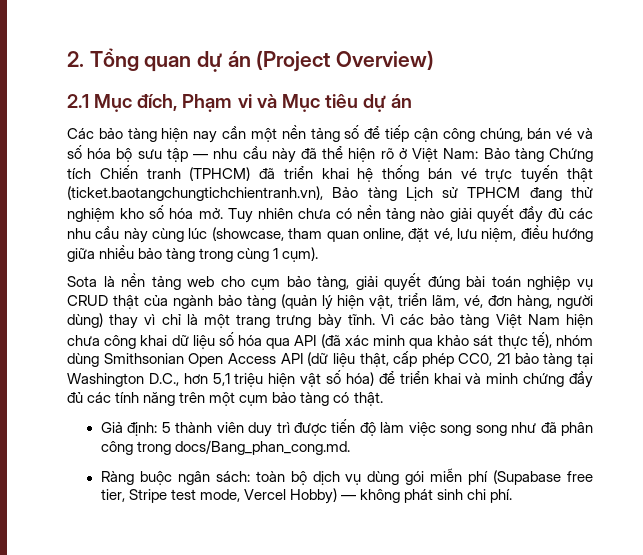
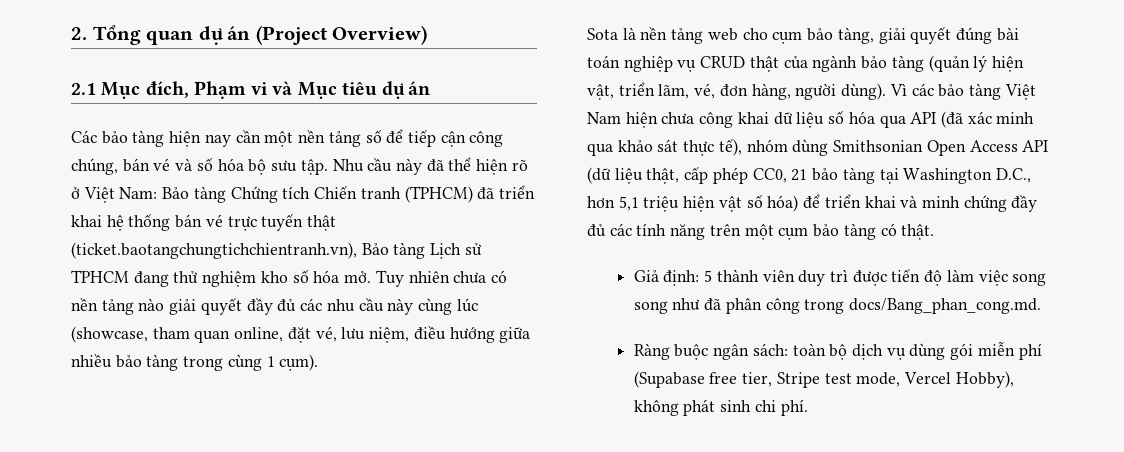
[166,148,238,162] tập — nhu -> [300,159,364,175] tập. Nhu
[67,313,375,329] dùng) thay vì chỉ là một trang trưng bày tĩnh. -> [841,83,887,100] dùng).
[290,488,357,504] Hobby) — -> [955,371,1014,388] Hobby),

